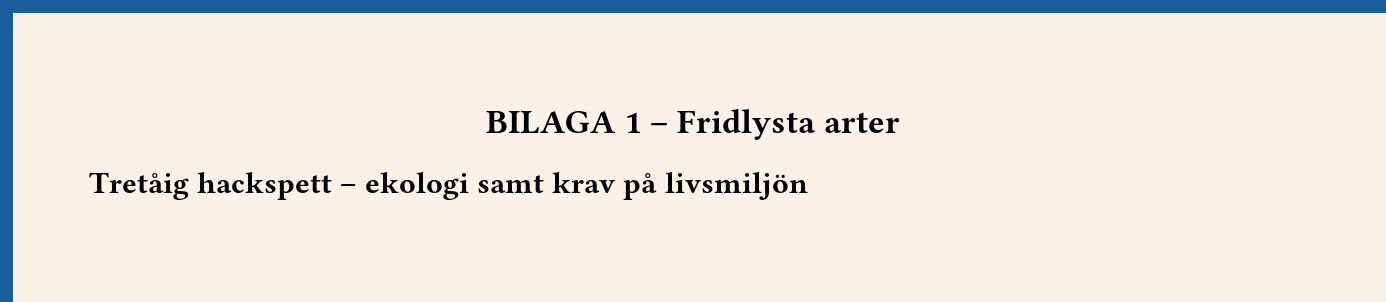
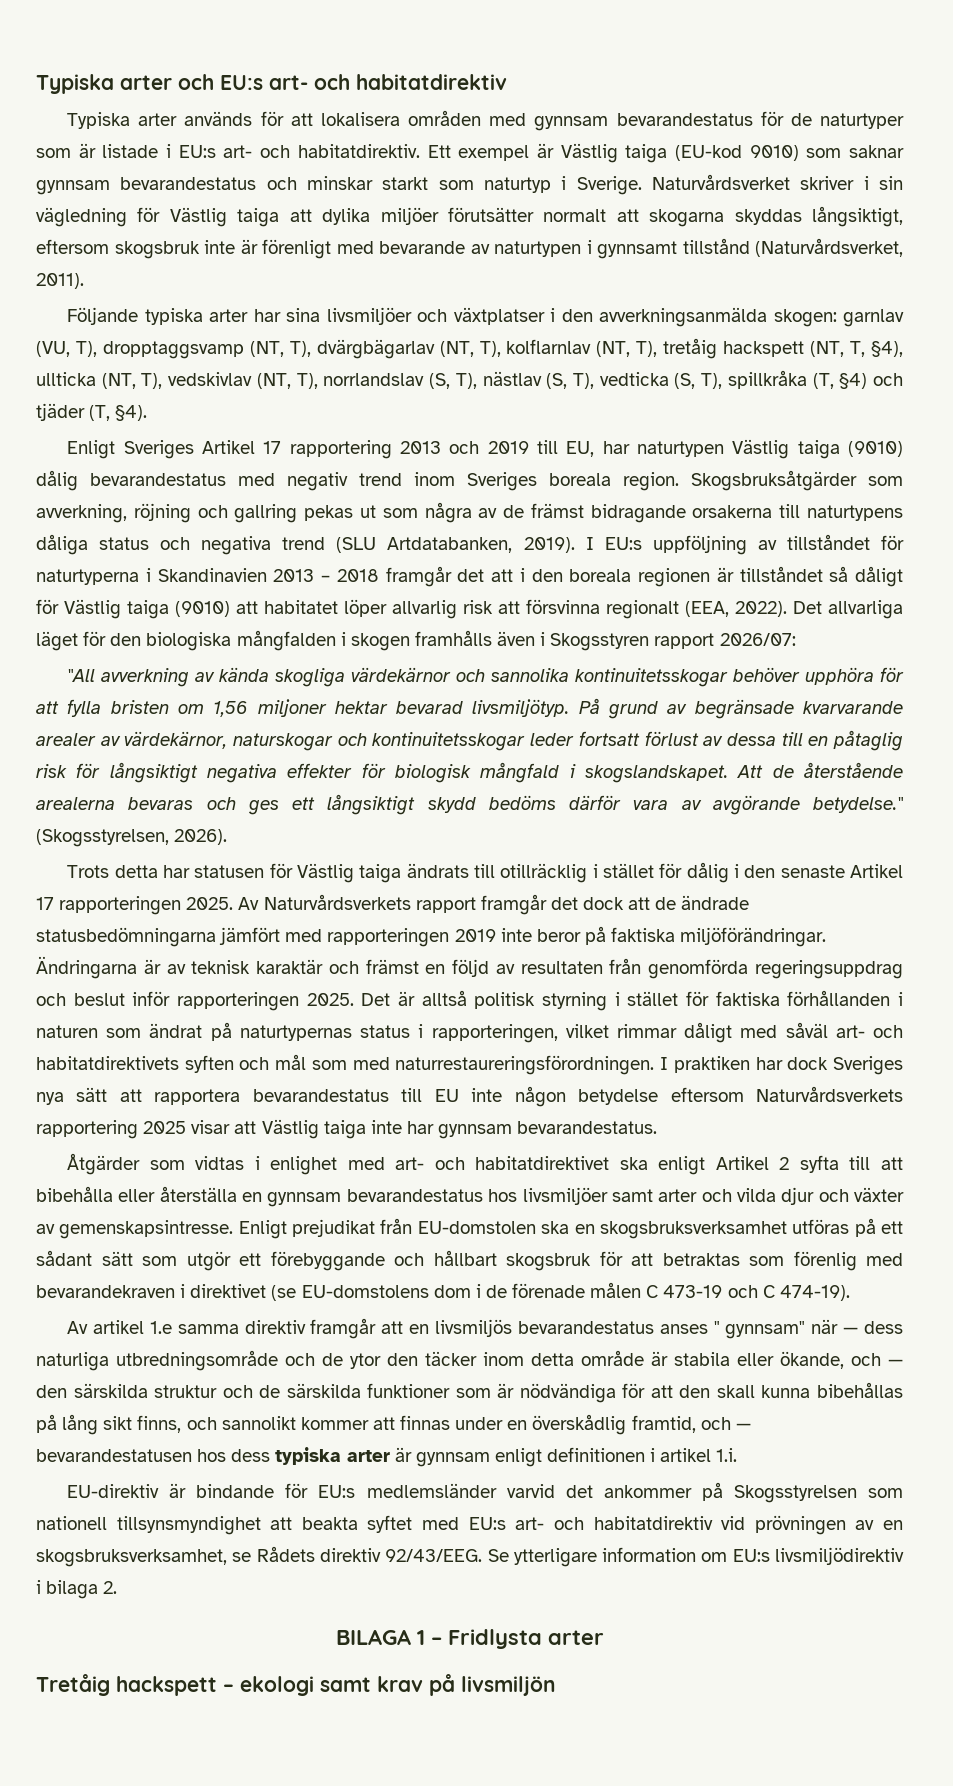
(485, 122) none -> [36,74,507,94] [67,110,905,131] [36,143,904,163] [36,174,904,195] [36,206,903,227] [36,238,903,259] [36,273,84,289] [67,307,904,327] [36,338,903,359] [36,370,903,389] [36,403,148,421] [67,439,904,459] [36,470,903,491] [36,502,904,523] [36,534,905,555] [36,566,903,587] [36,599,903,619] [36,630,796,651] [67,667,904,687] [36,698,903,719] [36,730,904,751] [36,762,904,783] [36,794,903,815] [36,829,228,847] [67,862,904,883] [36,894,750,915] [36,926,827,947] [36,956,903,979] [36,990,903,1011] [36,1022,903,1043] [36,1054,904,1075] [36,1086,904,1107] [36,1119,658,1139] [67,1153,903,1175] [36,1186,905,1207] [36,1218,904,1239] [36,1250,903,1271] [36,1282,850,1301] [67,1318,904,1339] [36,1350,903,1371] [36,1382,903,1403] [36,1414,751,1435] [36,1447,738,1467] [67,1482,903,1503] [36,1515,904,1535] [36,1546,904,1567] [36,1580,118,1599] Typiska arter och EU:s art- och habitatdirektiv // Typiska arter används för att lokalisera områden med gynnsam bevarandestatus för de naturtyper som är listade i EU:s art- och habitatdirektiv. Ett exempel är Västlig taiga (EU-kod 9010) som saknar gynnsam bevarandestatus och minskar starkt som naturtyp i Sverige. Naturvårdsverket skriver i sin vägledning för Västlig taiga att dylika miljöer förutsätter normalt att skogarna skyddas långsiktigt, eftersom skogsbruk inte är förenligt med bevarande av naturtypen i gynnsamt tillstånd (Naturvårdsverket, 2011). // Följande typiska arter har sina livsmiljöer och växtplatser i den avverkningsanmälda skogen: garnlav (VU, T), dropptaggsvamp (NT, T), dvärgbägarlav (NT, T), kolflarnlav (NT, T), tretåig hackspett (NT, T, §4), ullticka (NT, T), vedskivlav (NT, T), norrlandslav (S, T), nästlav (S, T), vedticka (S, T), spillkråka (T, §4) och tjäder (T, §4). // Enligt Sveriges Artikel 17 rapportering 2013 och 2019 till EU, har naturtypen Västlig taiga (9010) dålig bevarandestatus med negativ trend inom Sveriges boreala region. Skogsbruksåtgärder som avverkning, röjning och gallring pekas ut som några av de främst bidragande orsakerna till naturtypens dåliga status och negativa trend (SLU Artdatabanken, 2019). I EU:s uppföljning av tillståndet för naturtyperna i Skandinavien 2013 – 2018 framgår det att i den boreala regionen är tillståndet så dåligt för Västlig taiga (9010) att habitatet löper allvarlig risk att försvinna regionalt (EEA, 2022). Det allvarliga läget för den biologiska mångfalden i skogen framhålls även i Skogsstyren rapport 2026/07: // "All avverkning av kända skogliga värdekärnor och sannolika kontinuitetsskogar behöver upphöra för att fylla bristen om 1,56 miljoner hektar bevarad livsmiljötyp. På grund av begränsade kvarvarande arealer av värdekärnor, naturskogar och kontinuitetsskogar leder fortsatt förlust av dessa till en påtaglig risk för långsiktigt negativa effekter för biologisk mångfald i skogslandskapet. Att de återstående arealerna bevaras och ges ett långsiktigt skydd bedöms därför vara av avgörande betydelse." (Skogsstyrelsen, 2026). // Trots detta har statusen för Västlig taiga ändrats till otillräcklig i stället för dålig i den senaste Artikel 17 rapporteringen 2025. Av Naturvårdsverkets rapport framgår det dock att de ändrade statusbedömningarna jämfört med rapporteringen 2019 inte beror på faktiska miljöförändringar. Ändringarna är av teknisk karaktär och främst en följd av resultaten från genomförda regeringsuppdrag och beslut inför rapporteringen 2025. Det är alltså politisk styrning i stället för faktiska förhållanden i naturen som ändrat på naturtypernas status i rapporteringen, vilket rimmar dåligt med såväl art- och habitatdirektivets syften och mål som med naturrestaureringsförordningen. I praktiken har dock Sveriges nya sätt att rapportera bevarandestatus till EU inte någon betydelse eftersom Naturvårdsverkets rapportering 2025 visar att Västlig taiga inte har gynnsam bevarandestatus. // Åtgärder som vidtas i enlighet med art- och habitatdirektivet ska enligt Artikel 2 syfta till att bibehålla eller återställa en gynnsam bevarandestatus hos livsmiljöer samt arter och vilda djur och växter av gemenskapsintresse. Enligt prejudikat från EU-domstolen ska en skogsbruksverksamhet utföras på ett sådant sätt som utgör ett förebyggande och hållbart skogsbruk för att betraktas som förenlig med bevarandekraven i direktivet (se EU-domstolens dom i de förenade målen C 473-19 och C 474-19). // Av artikel 1.e samma direktiv framgår att en livsmiljös bevarandestatus anses " gynnsam" när — dess naturliga utbredningsområde och de ytor den täcker inom detta område är stabila eller ökande, och — den särskilda struktur och de särskilda funktioner som är nödvändiga för att den skall kunna bibehållas på lång sikt finns, och sannolikt kommer att finnas under en överskådlig framtid, och — bevarandestatusen hos dess typiska arter är gynnsam enligt definitionen i artikel 1.i. // EU-direktiv är bindande för EU:s medlemsländer varvid det ankommer på Skogsstyrelsen som nationell tillsynsmyndighet att beakta syftet med EU:s art- och habitatdirektiv vid prövningen av en skogsbruksverksamhet, se Rådets direktiv 92/43/EEG. Se ytterligare information om EU:s livsmiljödirektiv i bilaga 2. //

